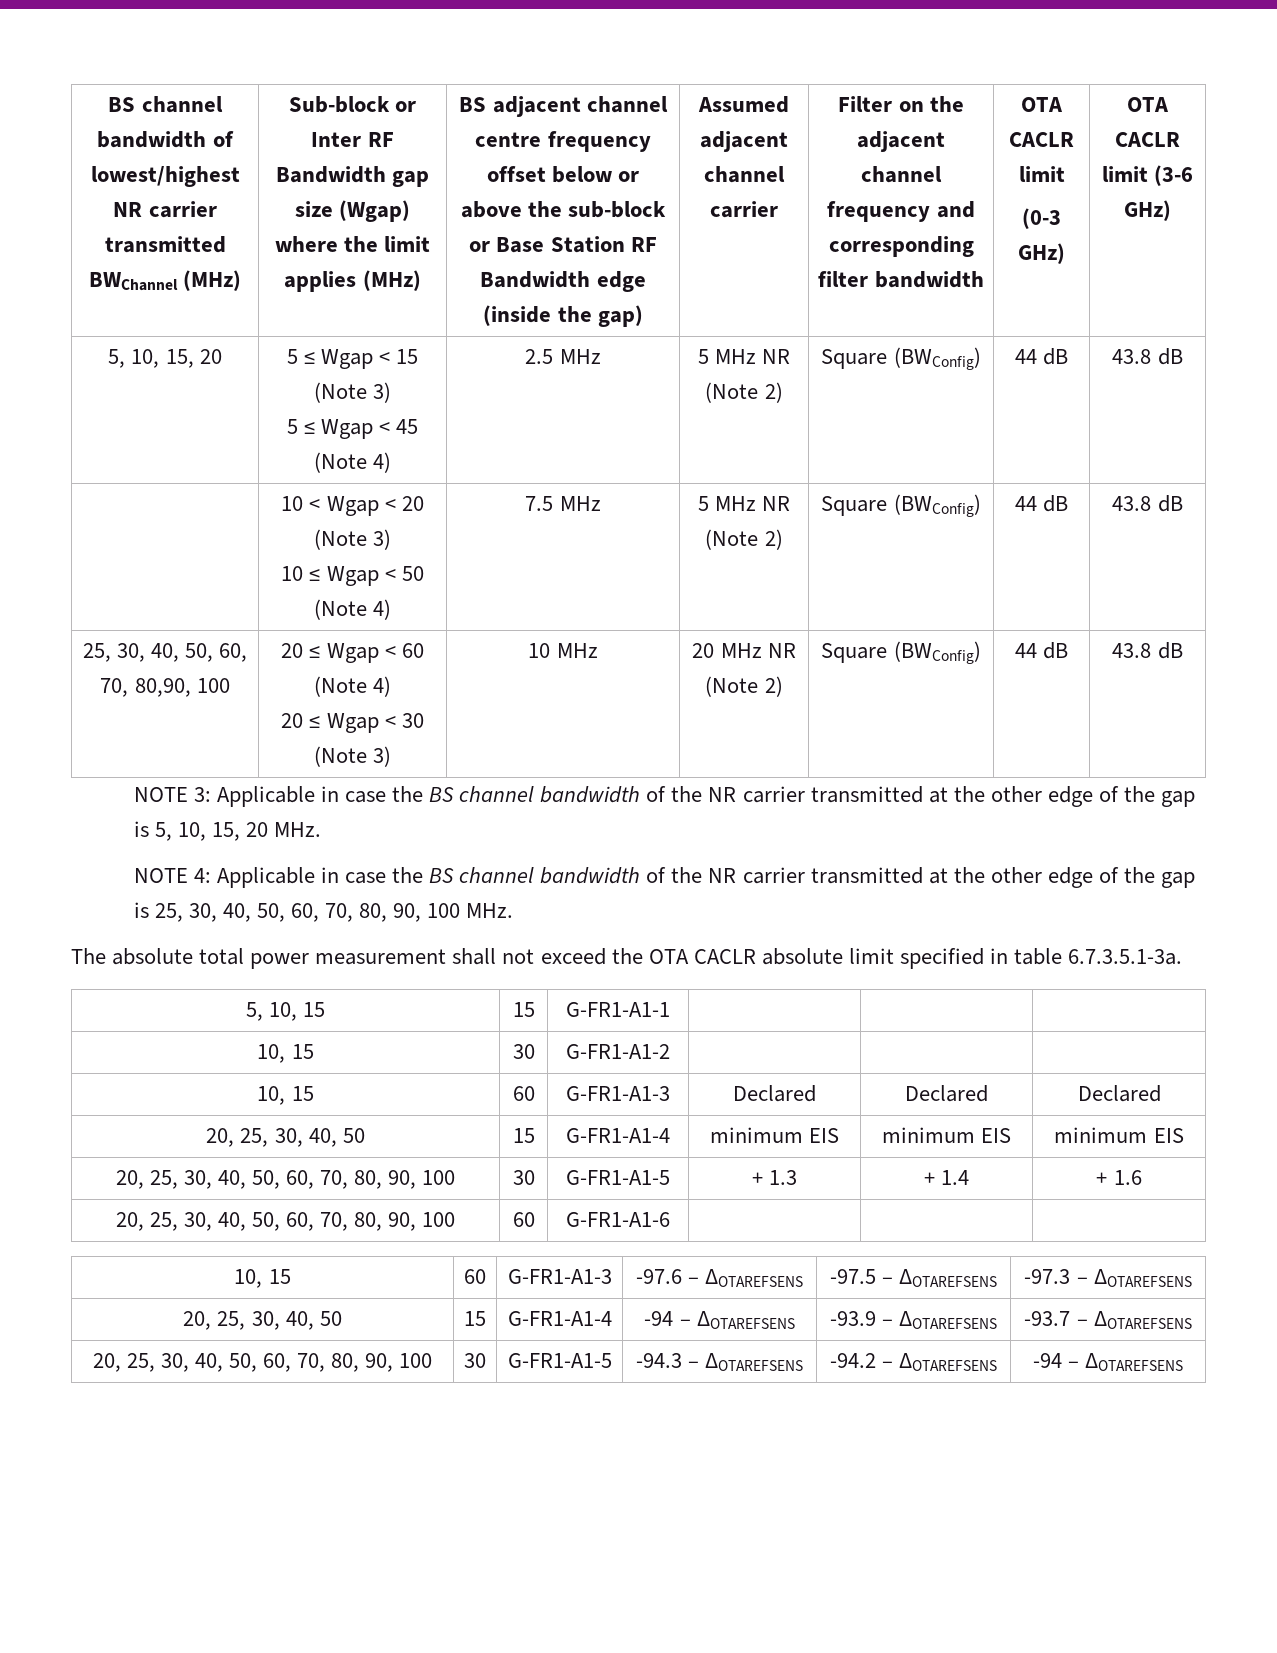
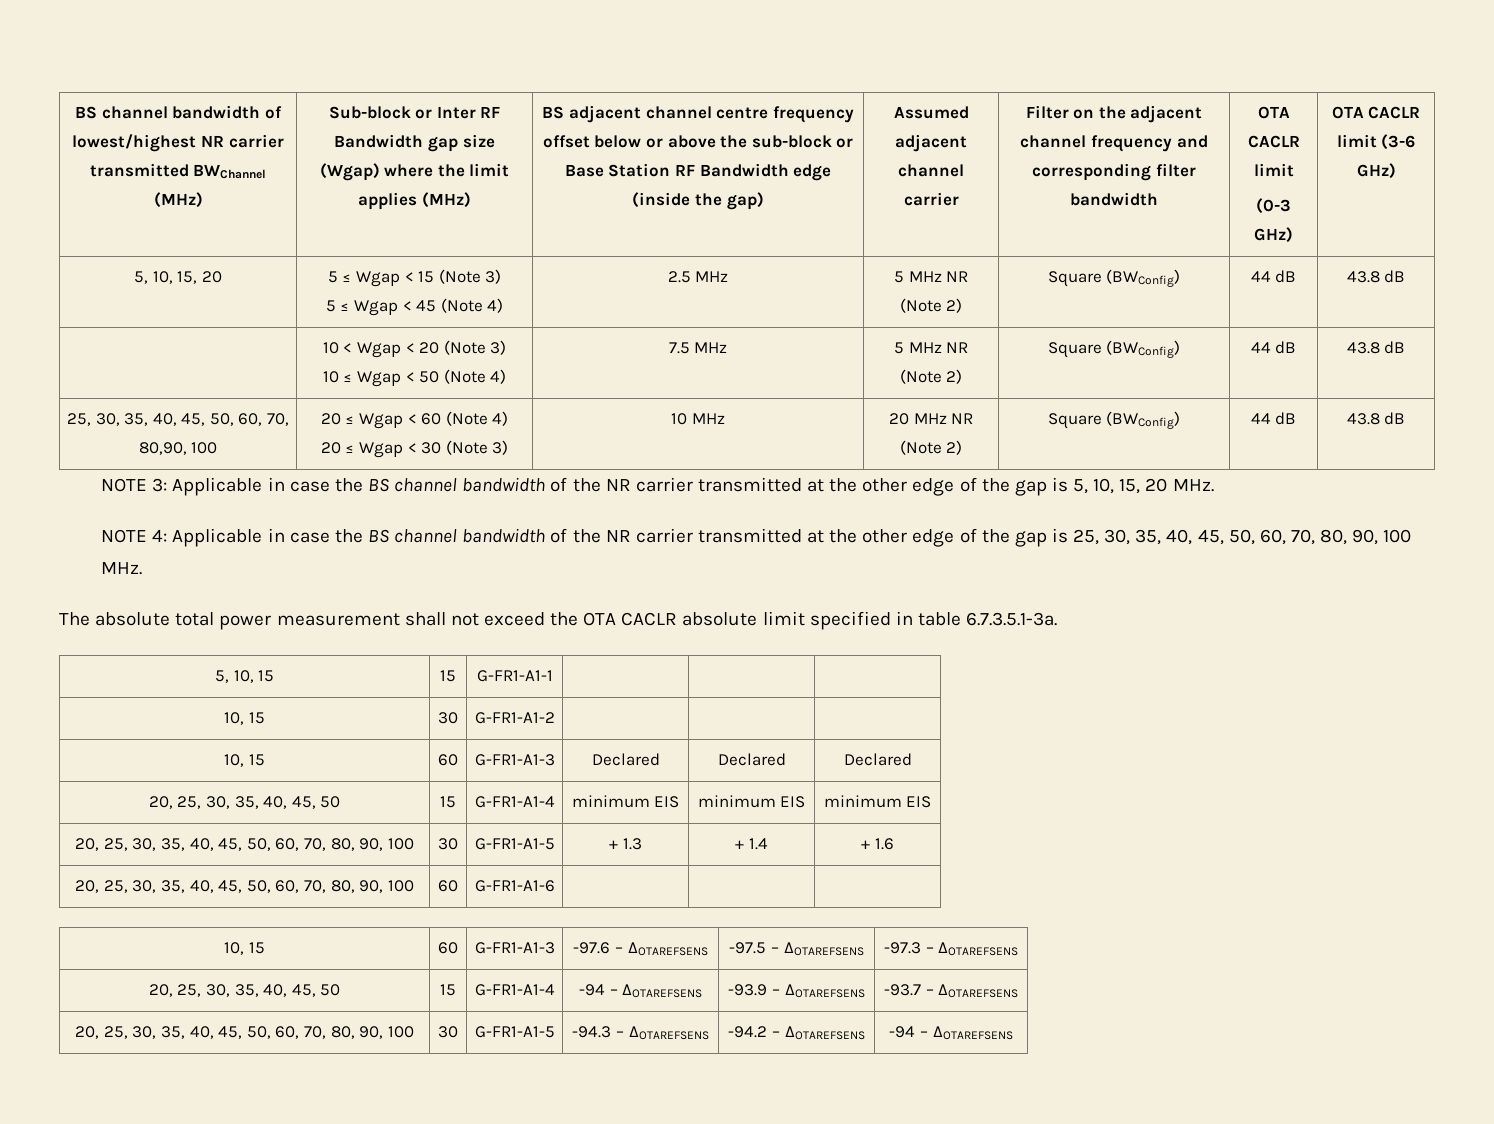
[151,643,179,662] 40, -> [124,413,206,426] 35, 40, 45,
[222,903,251,922] 40, -> [1135,529,1224,545] 35, 40, 45,
[308,1128,337,1147] 40, -> [234,796,316,809] 35, 40, 45,
[217,1170,246,1189] 40, -> [161,838,243,851] 35, 40, 45,
[217,1212,246,1231] 40, -> [161,880,243,893] 35, 40, 45,
[285,1311,314,1330] 40, -> [234,984,316,997] 35, 40, 45,
[194,1353,223,1372] 40, -> [161,1026,243,1039] 35, 40, 45,

